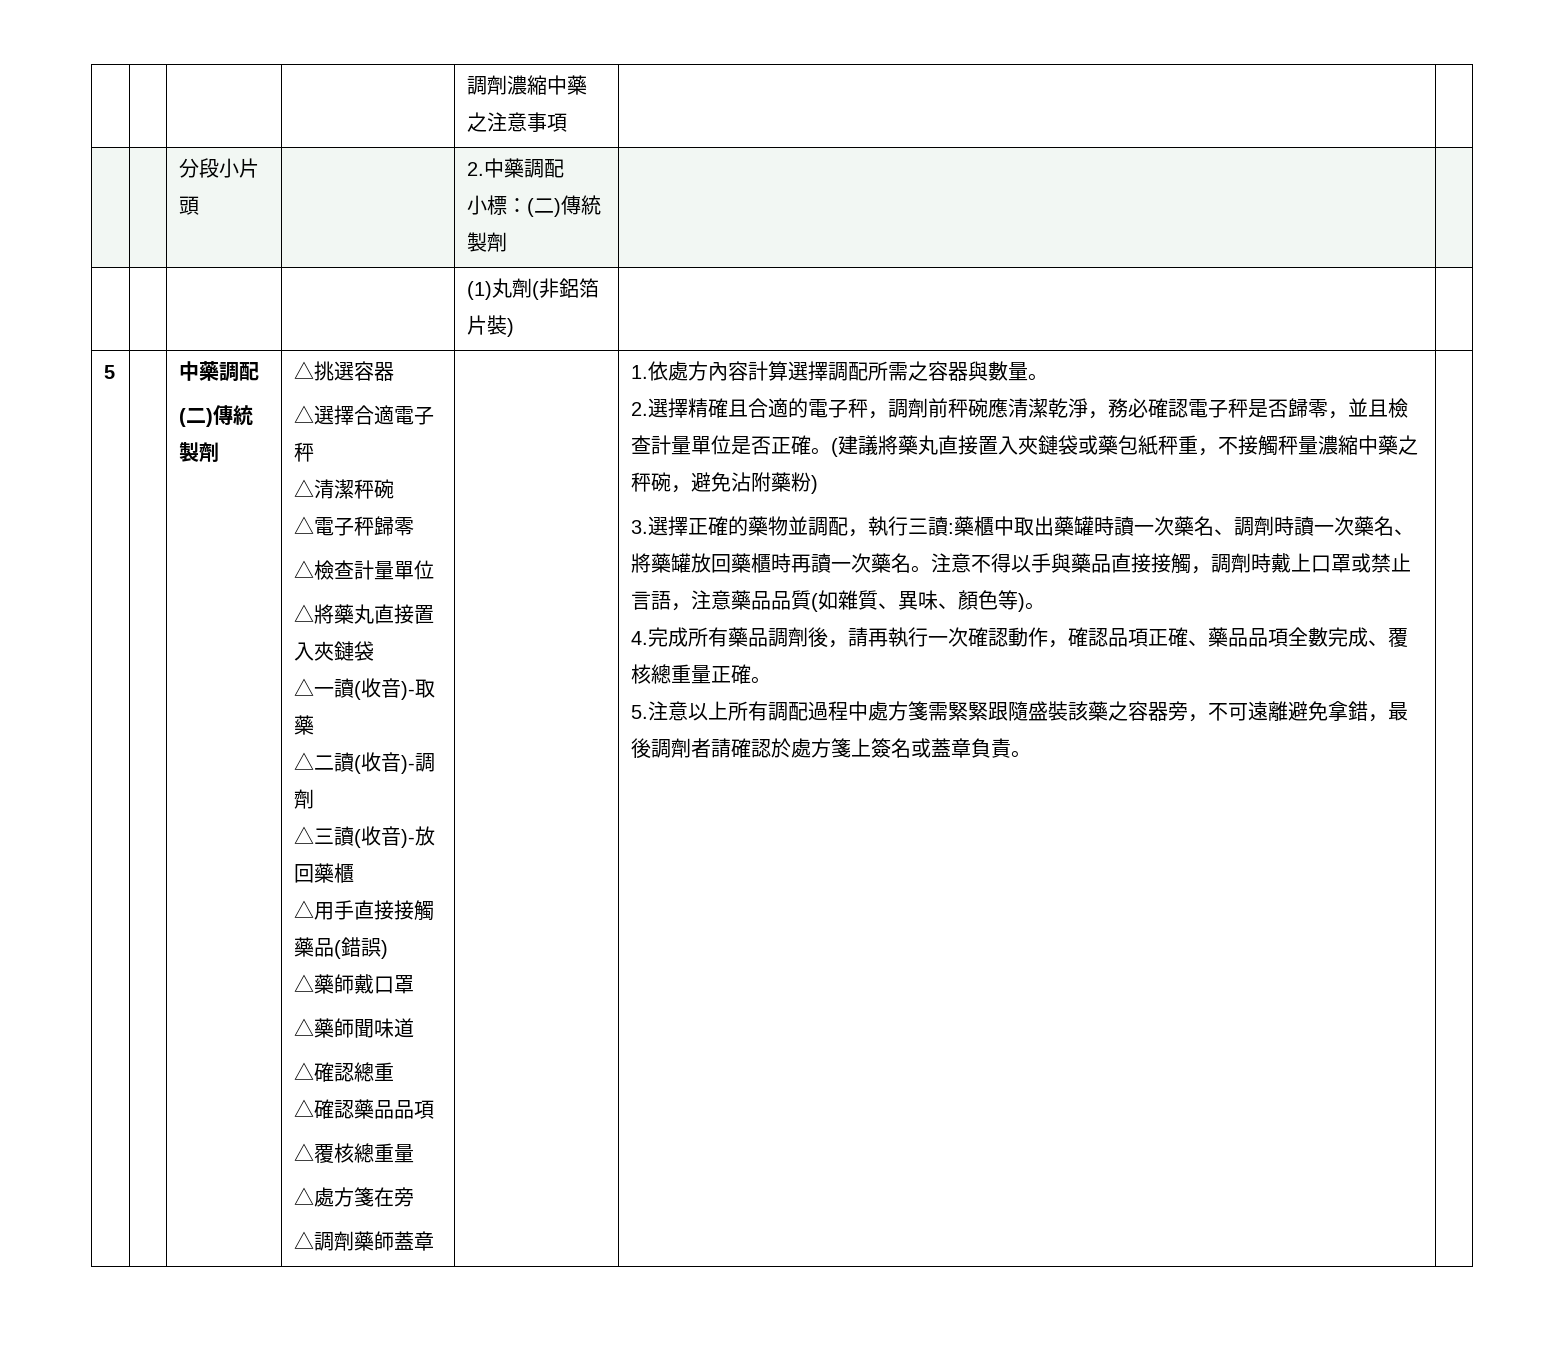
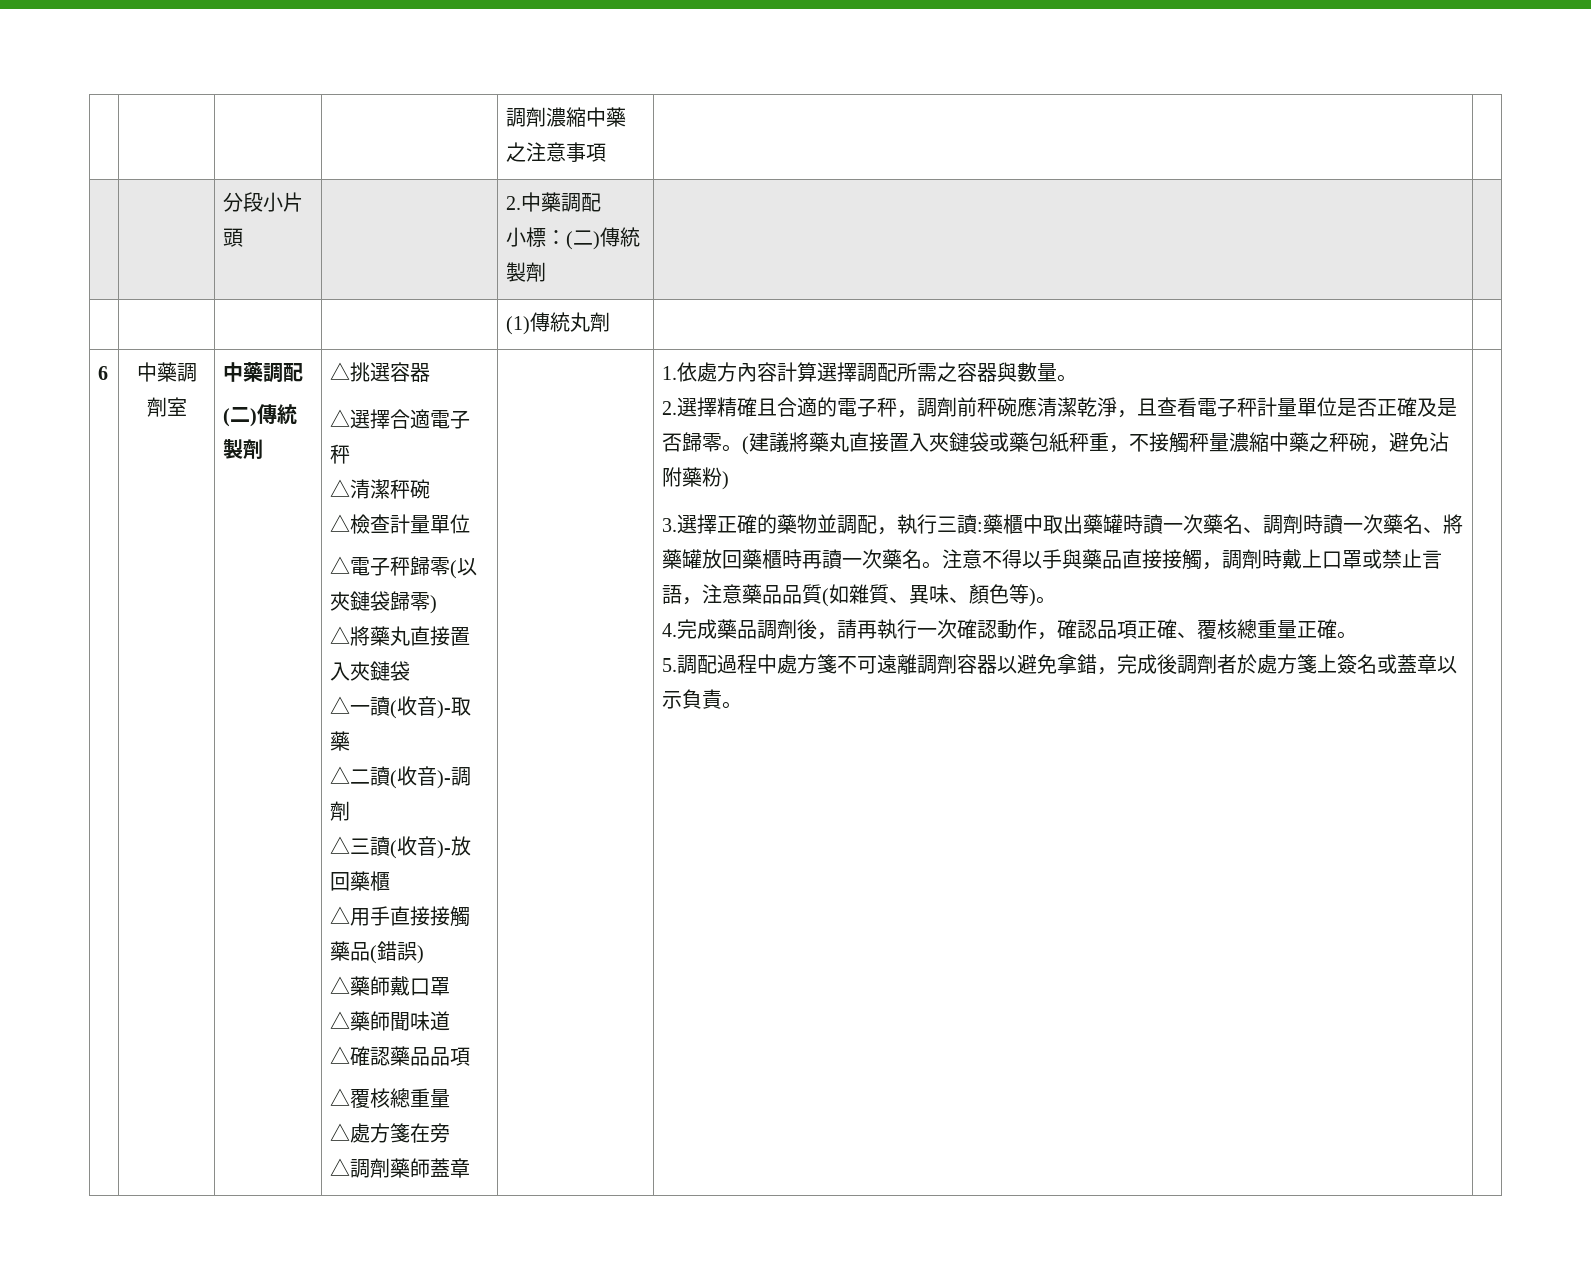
(493, 290) none -> [530,312,571,332] 傳統
[532,278,600,300] [467,315,515,337] [104,365,116,379] (非鋁箔片裝) | | // 5 | -> [98,366,109,380] [136,362,197,382] [146,397,187,417] | | // 6 | 中藥調劑室
[294,516,415,536] // △電子秤歸零 -> (431, 489) none
(435, 570) none -> [330,556,478,579] [330,591,438,614] // △電子秤歸零(以夾鏈袋歸零)
[294,1062,395,1082] // △確認總重 -> (451, 1021) none
[1108,398,1409,419] [631,435,652,454] 務必確認電子秤是否歸零，並且檢查 -> [1137,397,1258,417] 且查看電子秤
(812, 445) none -> [1417,398,1458,417] [662,432,723,452] 及是否歸零
[688,627,729,647] 所有 -> (718, 629) none
[1208,627,1389,647] 藥品品項全數完成、 -> (1198, 635) none
[648,701,769,721] 注意以上所有 -> (678, 665) none
[928,701,1289,722] 需緊緊跟隨盛裝該藥之容器旁，不可遠離 -> [837,654,1018,674] 不可遠離調劑容器以
[1388,702,1409,721] 最 -> [1117,654,1158,674] 完成
[711,738,772,758] 請確認 -> (1238, 664) none
(972, 748) none -> [1437,656,1458,674] [662,691,683,709] 以示

